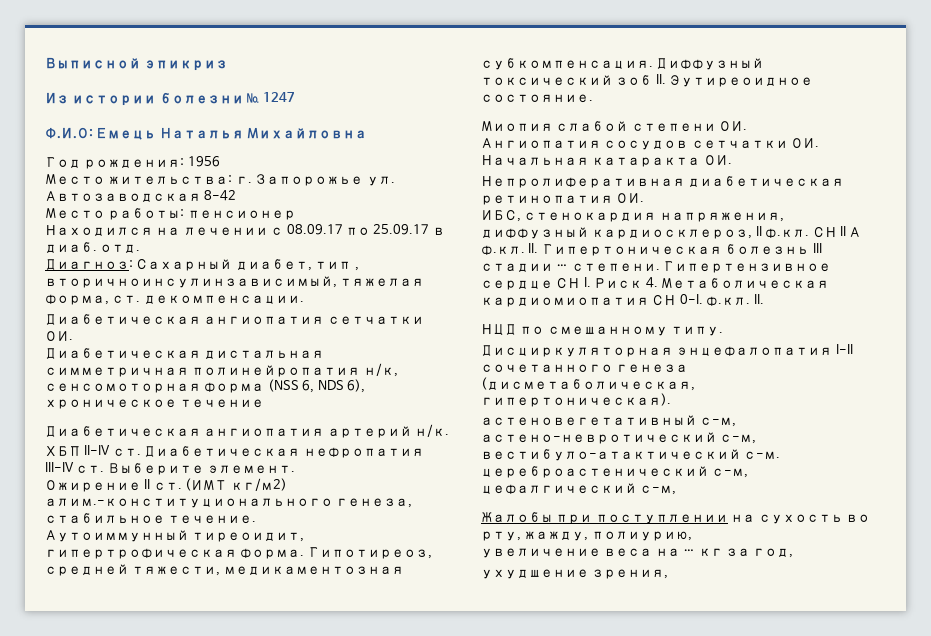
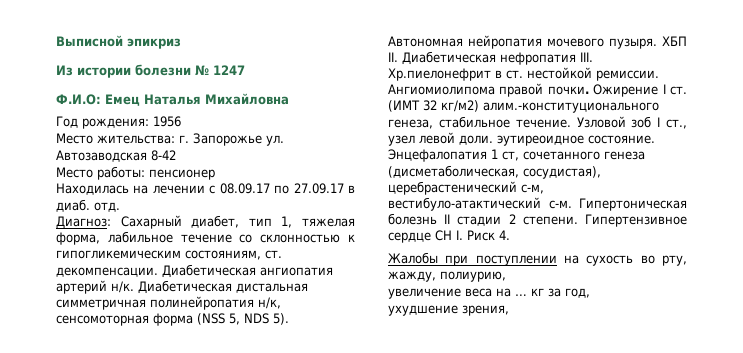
[96,127,157,140] Емець -> [105,94,140,106] Емец
[45,225,153,236] Находился -> [56,183,129,195] Находилась
[373,224,430,235] 25.09.17 -> [293,183,344,194] 27.09.17
[354,267,359,271] [45,276,425,288] [45,294,109,305] , вторичноинсулинзависимый, тяжелая форма, -> [281,216,355,228] [56,231,356,245] [56,250,261,260] 1, тяжелая форма, лабильное течение со склонностью к гипогликемическим состояниям,
[45,314,424,325] [45,331,73,341] // Диабетическая ангиопатия сетчатки ОИ. // -> [162,264,333,278] [56,280,134,294] Диабетическая ангиопатия артерий н/к.
[302,379,365,393] [45,399,265,409] [45,424,450,438] [45,445,424,458] [45,462,296,475] [45,479,151,492] 6, NDS 6), хроническое течение // Диабетическая ангиопатия артерий н/к. // ХБП II-IV ст. Диабетическая нефропатия III-IV ст. Выберите элемент. // Ожирение II -> [229,313,289,325] [388,35,687,49] [388,51,593,65] [388,67,659,81] [388,83,666,97] 5, NDS 5). Автономная нейропатия мочевого пузыря. ХБП II. Диабетическая нефропатия III. Хр.пиелонефрит в ст. нестойкой ремиссии. Ангиомиолипома правой почки. Ожирение I
(228, 484) none -> [423,100,437,111] 32
[45,530,305,542] [45,547,432,559] [45,564,404,576] [481,58,765,70] [481,74,814,87] [481,94,593,103] [481,121,748,132] [481,138,820,150] [481,155,732,167] [481,176,845,188] [481,193,645,205] [481,210,784,222] [481,226,862,239] [481,243,822,256] [481,263,569,272] // Аутоиммунный тиреоидит, гипертрофическая форма. Гипотиреоз, средней тяжести, медикаментозная субкомпенсация. Диффузный токсический зоб II. Эутиреоидное состояние. // Миопия слабой степени ОИ. // Ангиопатия сосудов сетчатки ОИ. Начальная катаракта ОИ. // Непролиферативная диабетическая ретинопатия ОИ. // ИБС, стенокардия напряжения, диффузный кардиосклероз, II ф.кл. СН II А ф.кл. II. Гипертоническая болезнь III стадии … -> [576,116,687,129] [388,132,655,146] [388,149,645,162] [388,165,601,179] [388,181,544,195] [388,197,687,211] [388,213,516,226] Узловой зоб I ст., узел левой доли. эутиреоидное состояние. Энцефалопатия 1 ст, сочетанного генеза (дисметаболическая, сосудистая), церебрастенический с-м, вестибуло-атактический с-м. Гипертоническая болезнь II стадии 2
[660,278,829,289] [481,294,764,307] [481,324,724,336] [481,344,853,357] [481,364,689,373] [481,377,695,391] [481,393,671,407] [481,415,737,427] [481,432,757,444] [481,449,781,461] [481,466,749,478] [481,483,677,495] Метаболическая кардиомиопатия СН 0-I. ф.кл. II. // НЦД по смешанному типу. // Дисциркуляторная энцефалопатия I-II сочетанного генеза (дисметаболическая, гипертоническая). // астеновегетативный с-м, астено-невротический с-м, вестибуло-атактический с-м. цереброастенический с-м, цефалгический с-м, -> (510, 235) none

